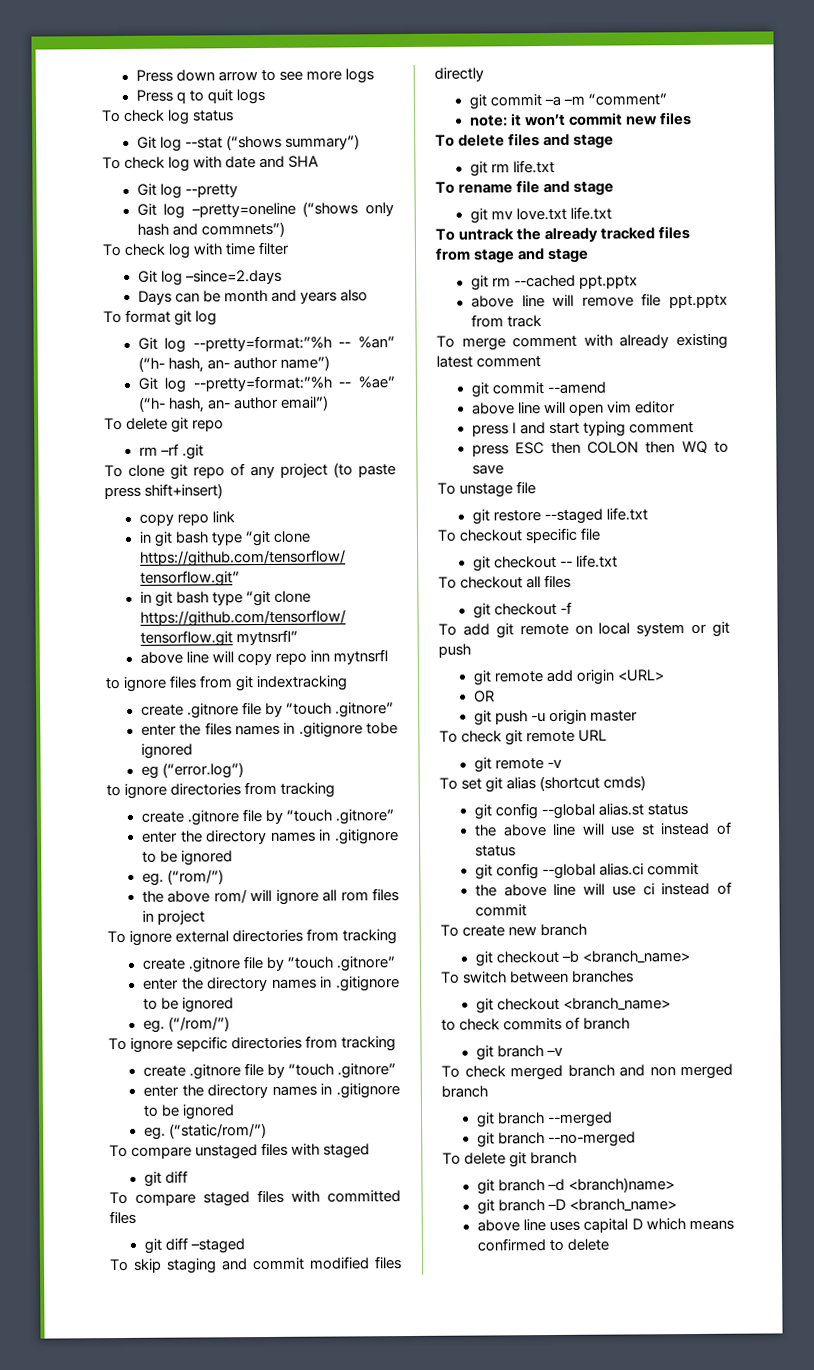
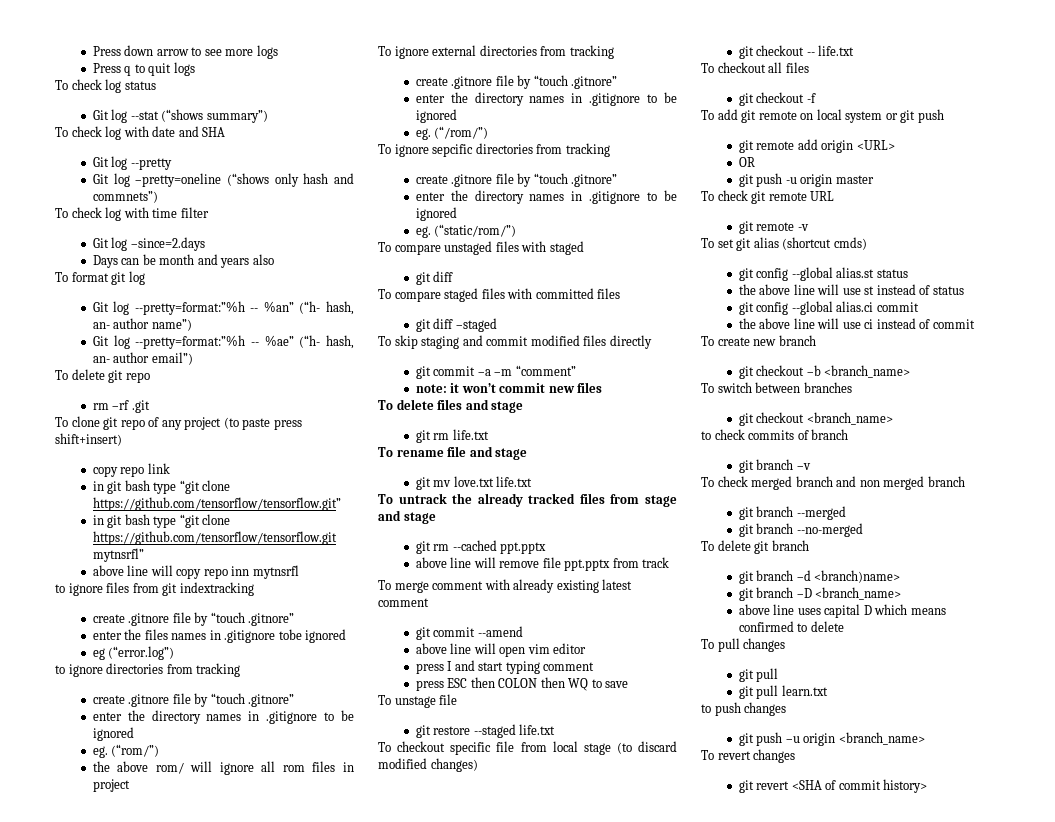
(601, 534) none -> [520,741,677,755] [378,758,478,772] from local stage (to discard modified changes)
(610, 1244) none -> [701,638,786,652] [738,668,779,682] [738,685,828,699] [701,702,787,716] [738,732,925,746] [701,749,796,763] [738,779,928,793] // To pull changes // git pull // git pull learn.txt // to push changes // git push –u origin <branch_name> // To revert changes // git revert <SHA of commit history>

